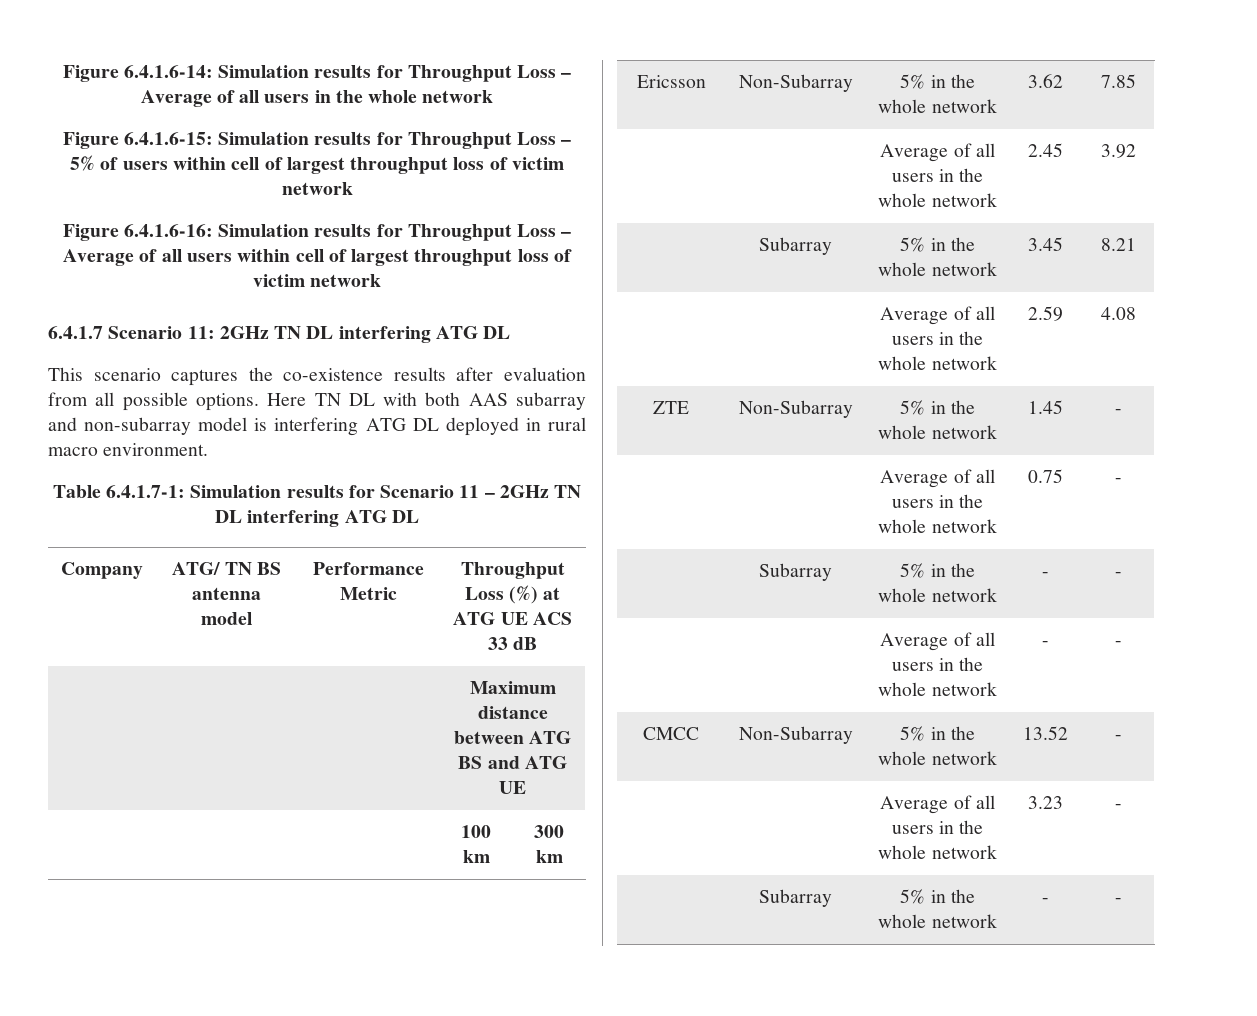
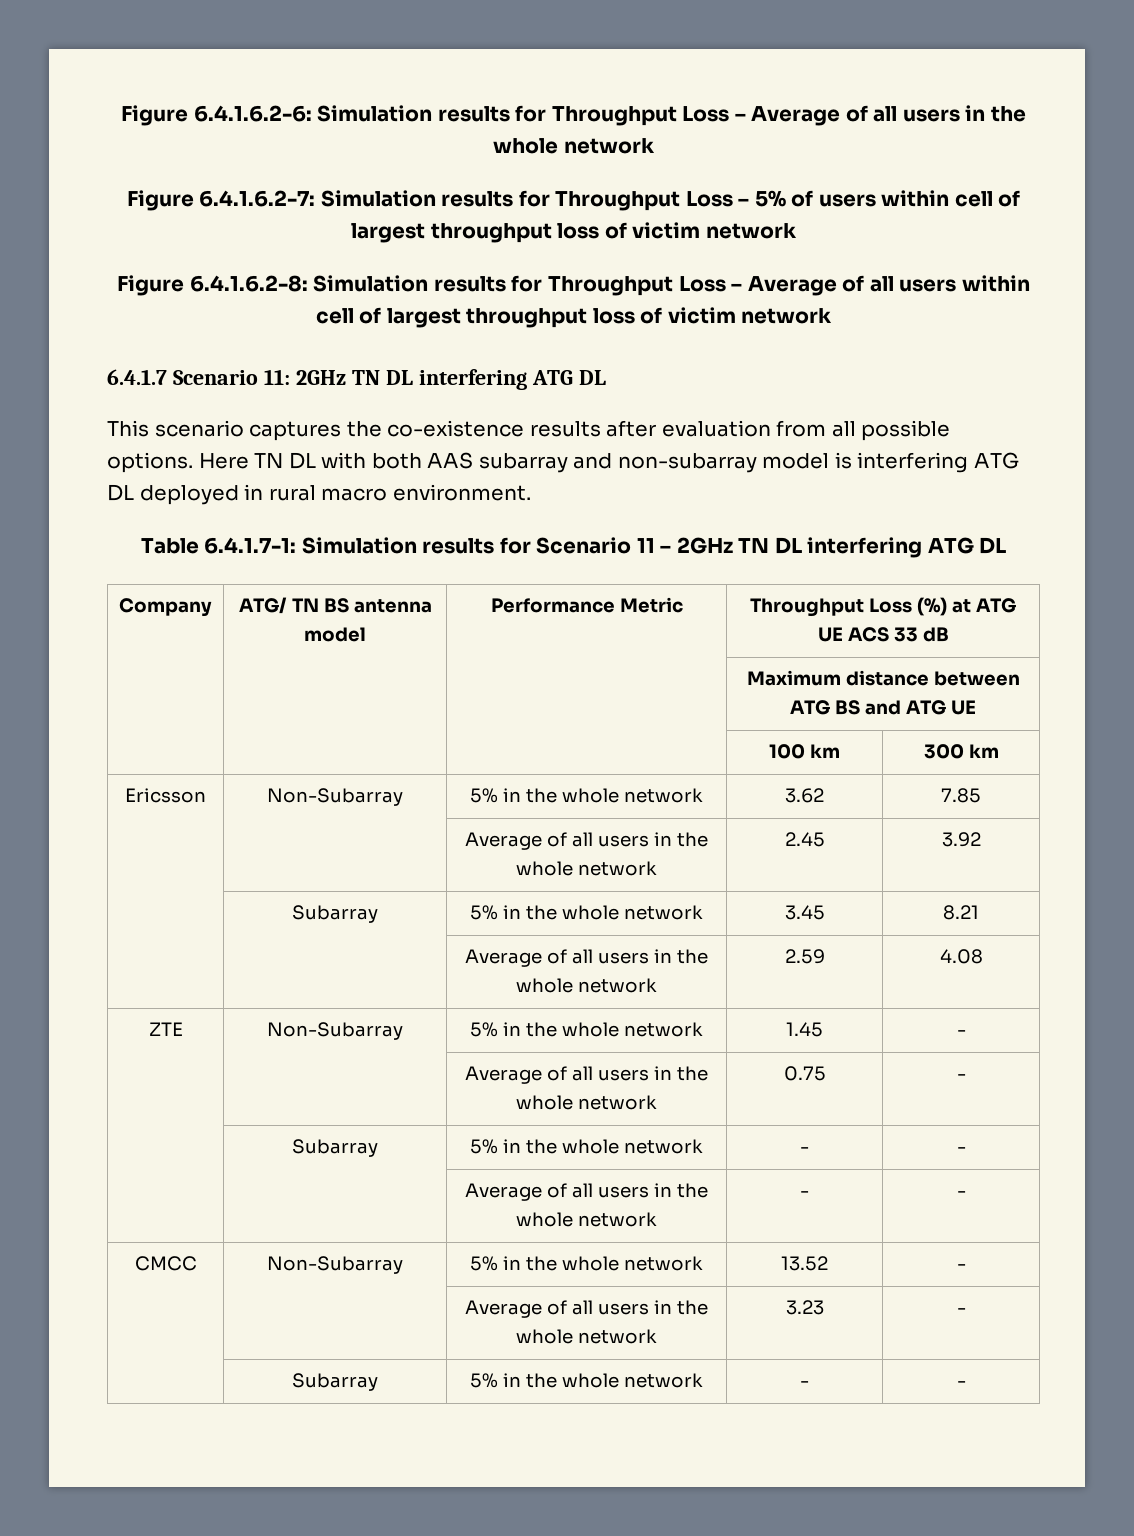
[62,65,213,82] Figure 6.4.1.6-14: -> [121,105,312,126] Figure 6.4.1.6.2-6:
[123,132,213,145] 6.4.1.6-15: -> [199,190,316,207] 6.4.1.6.2-7:
[123,224,213,237] 6.4.1.6-16: -> [189,275,308,292] 6.4.1.6.2-8:

